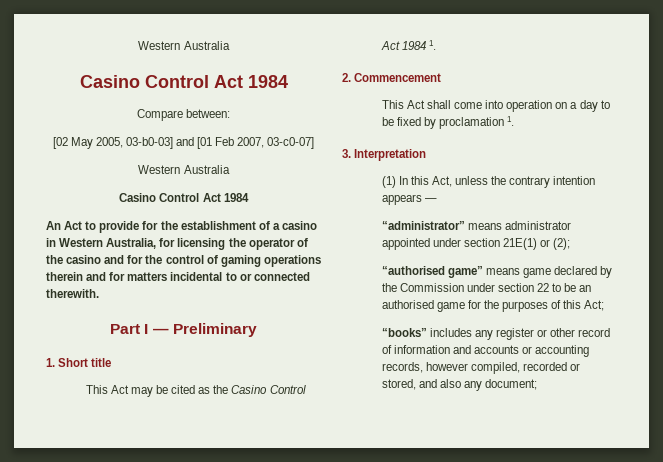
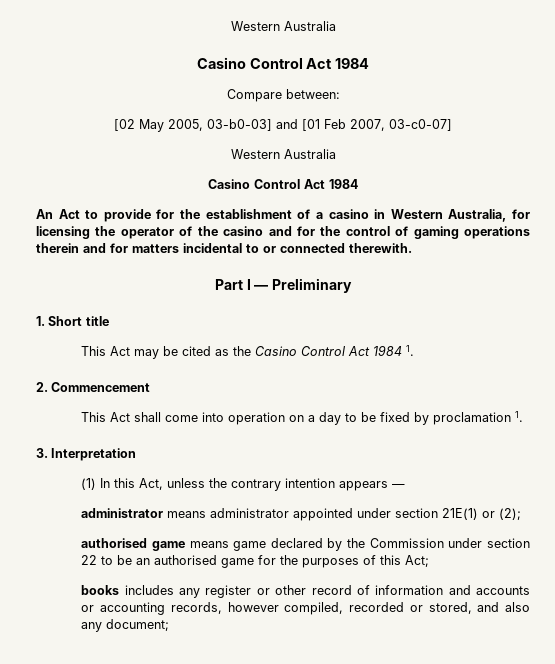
[381,221,465,230] “administrator” -> [81,508,164,518] administrator
[381,266,483,278] “authorised game” -> [81,538,185,551] authorised game
[381,328,427,337] “books” -> [81,585,120,595] books

